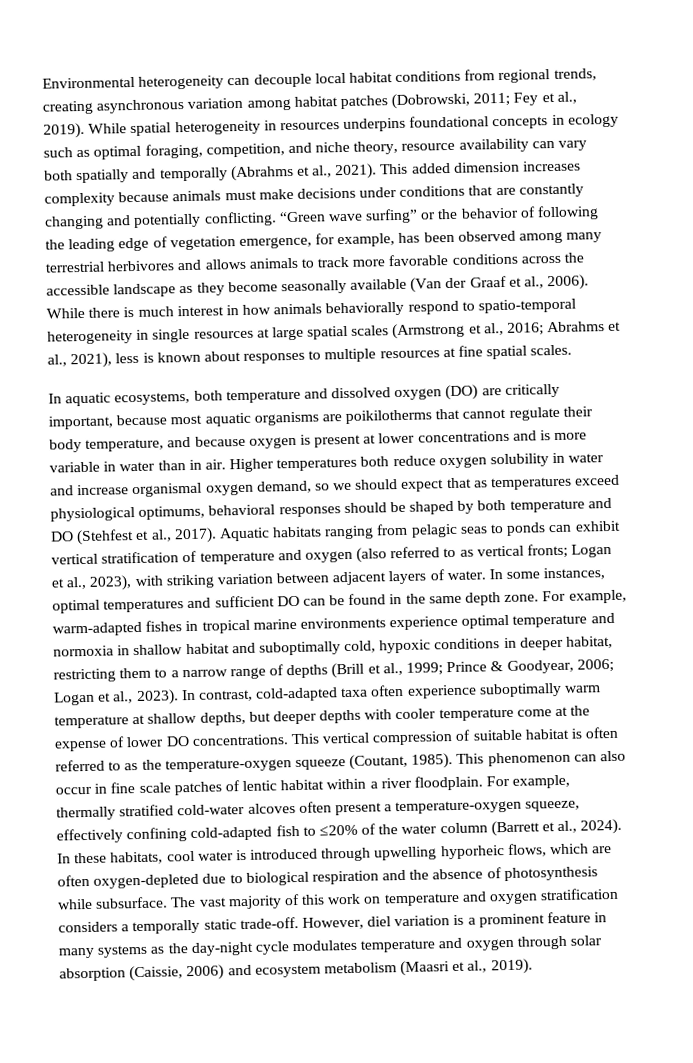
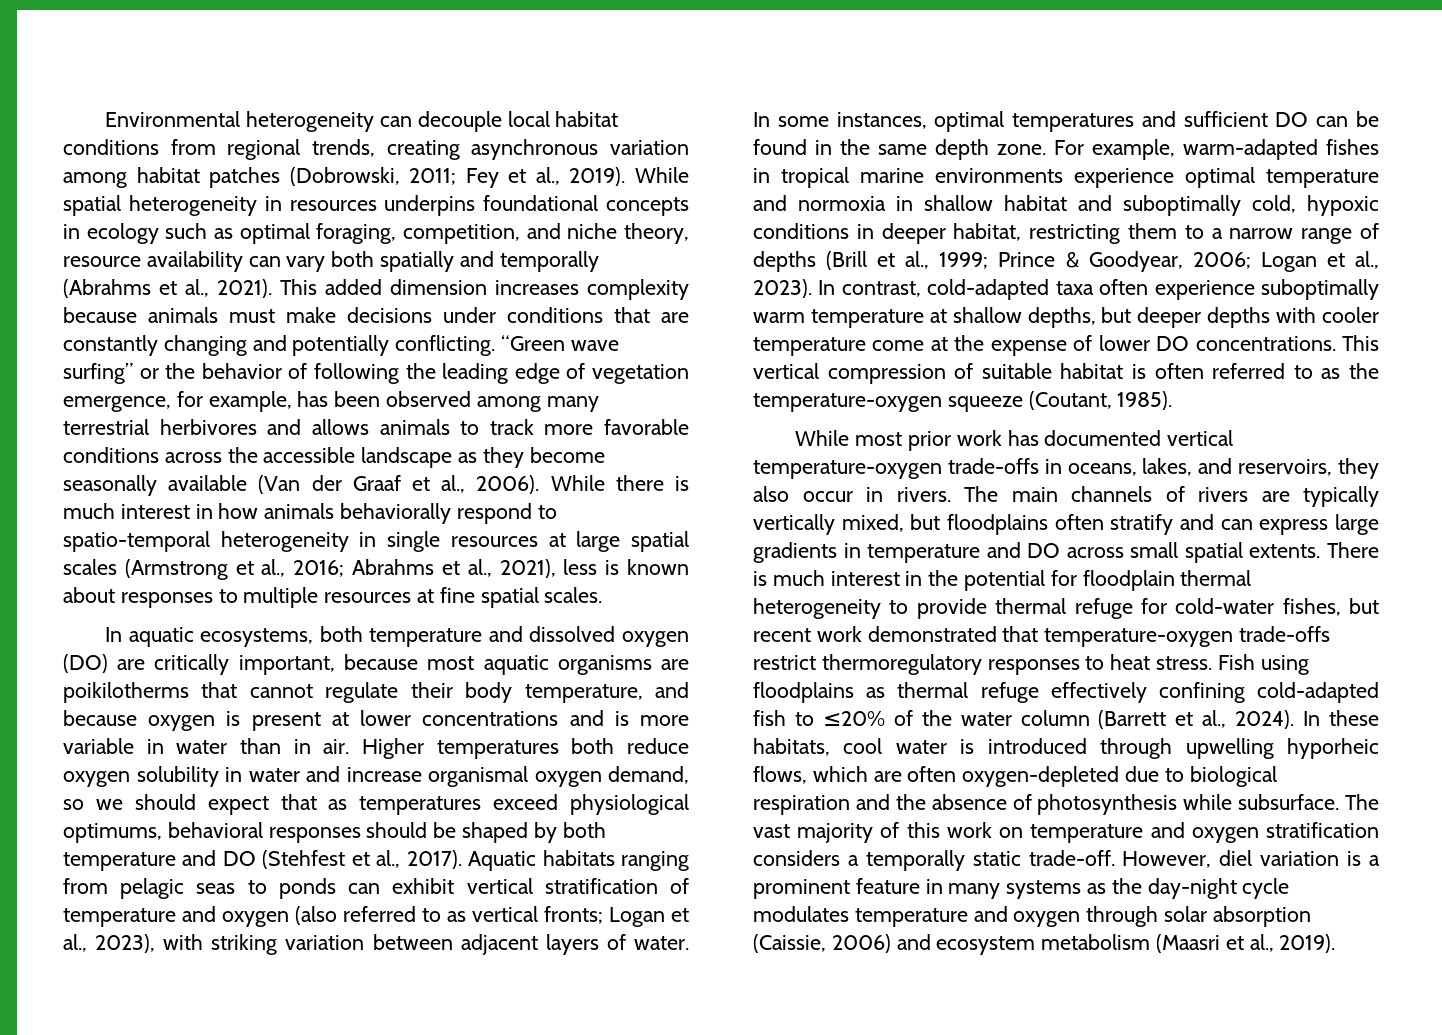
[456,750,627,767] [55,774,571,796] [56,799,581,821] This phenomenon can also occur in fine scale patches of lentic habitat within a river floodplain. For example, thermally stratified cold-water alcoves often present a temperature-oxygen squeeze, -> [795,430,1234,451] [753,458,1379,479] [753,486,1379,507] [753,514,1379,535] [753,542,1379,563] [753,570,1252,591] [753,598,1379,619] [753,626,1331,647] [753,654,1309,675] [753,682,1039,703] // While most prior work has documented vertical temperature-oxygen trade-offs in oceans, lakes, and reservoirs, they also occur in rivers. The main channels of rivers are typically vertically mixed, but floodplains often stratify and can express large gradients in temperature and DO across small spatial extents. There is much interest in the potential for floodplain thermal heterogeneity to provide thermal refuge for cold-water fishes, but recent work demonstrated that temperature-oxygen trade-offs restrict thermoregulatory responses to heat stress. Fish using floodplains as thermal refuge

